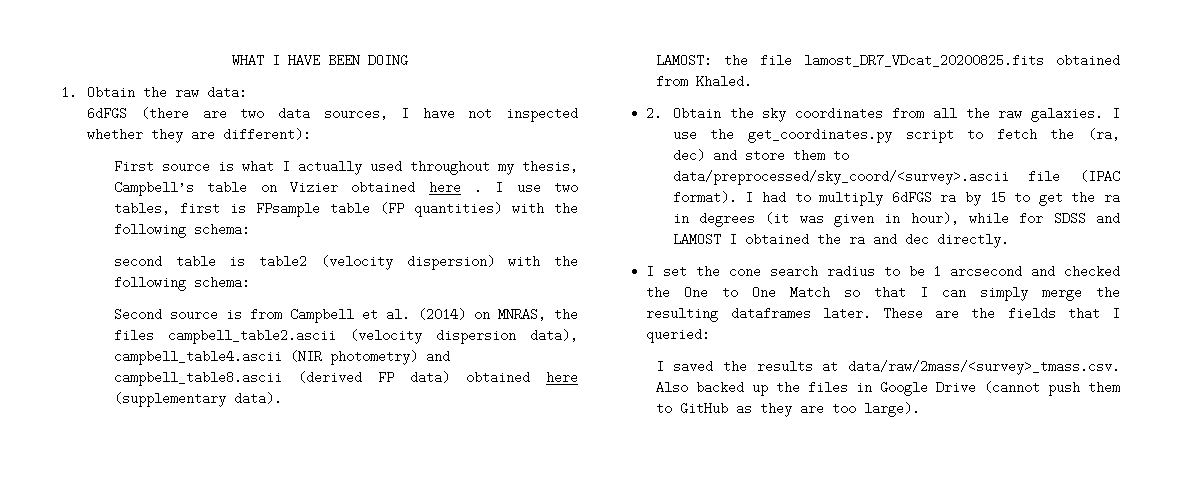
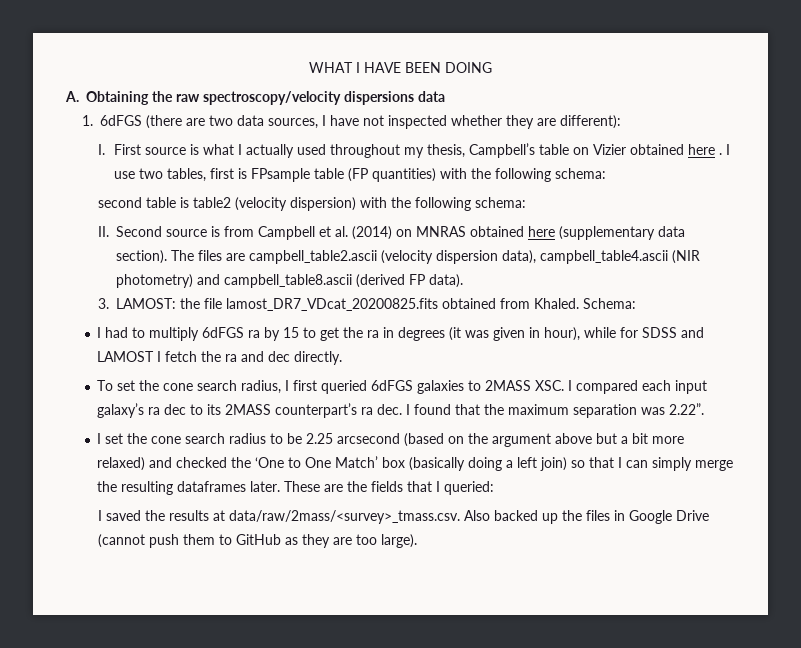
[61,86,248,99] 1. Obtain the raw data: // -> [65,91,445,105] [81,115,93,126] A. Obtaining the raw spectroscopy/velocity dispersions data // 1.
(312, 134) none -> [97,144,105,155] I.
(250, 282) none -> [97,226,109,237] II.
[497,308,578,321] [113,329,154,342] MNRAS, the files -> [415,226,685,240] [115,250,245,264] MNRAS obtained here (supplementary data section). The files are
[409,371,578,384] [113,392,226,407] data) obtained here (supplementary -> (425, 279) none
(282, 398) none -> [97,298,109,309] 3.
[646,107,1120,122] [672,128,1120,143] [672,149,849,162] [672,170,1120,185] [672,191,737,204] // 2. Obtain the sky coordinates from all the raw galaxies. I use the get_coordinates.py script to fetch the (ra, dec) and store them to data/preprocessed/sky_coord/<survey>.ascii file (IPAC format). -> [582,298,636,309] Schema: //
[744,233,809,246] obtained -> [165,351,198,362] fetch
(1009, 240) none -> [97,380,708,394] [97,403,705,418] // To set the cone search radius, I first queried 6dFGS galaxies to 2MASS XSC. I compared each input galaxy’s ra dec to its 2MASS counterpart’s ra dec. I found that the maximum separation was 2.22”.
[933,265,1023,278] 1 arcsecond -> [306,433,685,447] [97,457,146,471] 2.25 arcsecond (based on the argument above but a bit more relaxed)
[684,286,709,299] One -> [255,457,285,468] ‘One
[790,286,831,299] Match -> [335,456,568,471] Match’ box (basically doing a left join)

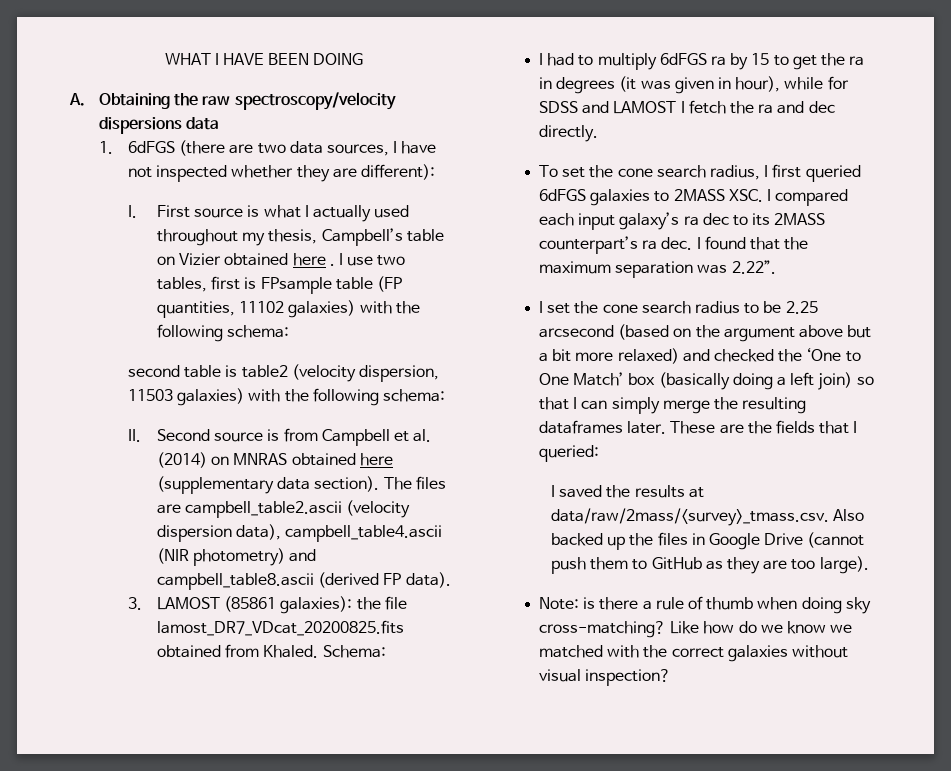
[371,168,436,182] quantities) -> [157,300,356,318] quantities, 11102 galaxies)
[289,197,356,211] dispersion) -> [359,365,440,382] [128,388,245,406] dispersion, 11503 galaxies)
[115,298,176,309] LAMOST: -> [157,596,353,614] LAMOST (85861 galaxies):
(417, 541) none -> [539,596,871,614] [539,621,853,638] [539,645,849,662] [539,669,672,686] // Note: is there a rule of thumb when doing sky cross-matching? Like how do we know we matched with the correct galaxies without visual inspection?

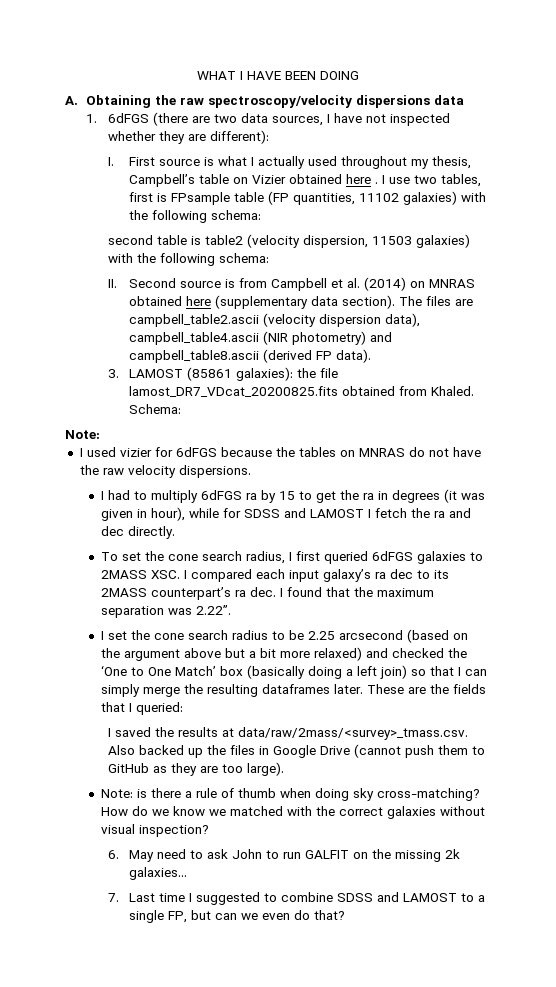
(386, 651) none -> [65,430,100,439] [79,447,481,457] [79,465,251,478] // Note: // I used vizier for 6dFGS because the tables on MNRAS do not have the raw velocity dispersions.
[670,621,735,634] Like how -> [101,807,129,816] How
(672, 677) none -> [107,849,461,862] [129,867,188,880] [107,892,486,905] [129,910,346,923] // 6. May need to ask John to run GALFIT on the missing 2k galaxies… // 7. Last time I suggested to combine SDSS and LAMOST to a single FP, but can we even do that?

